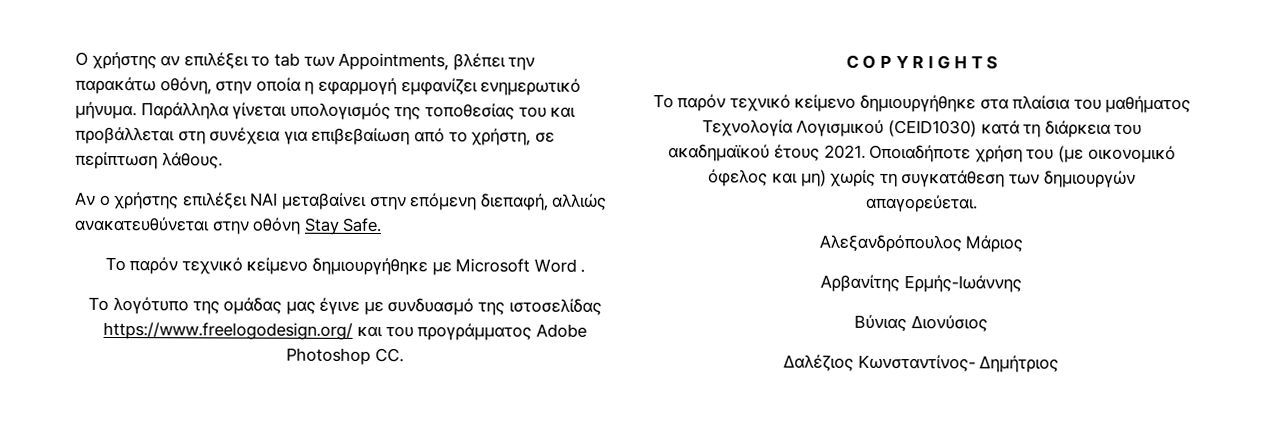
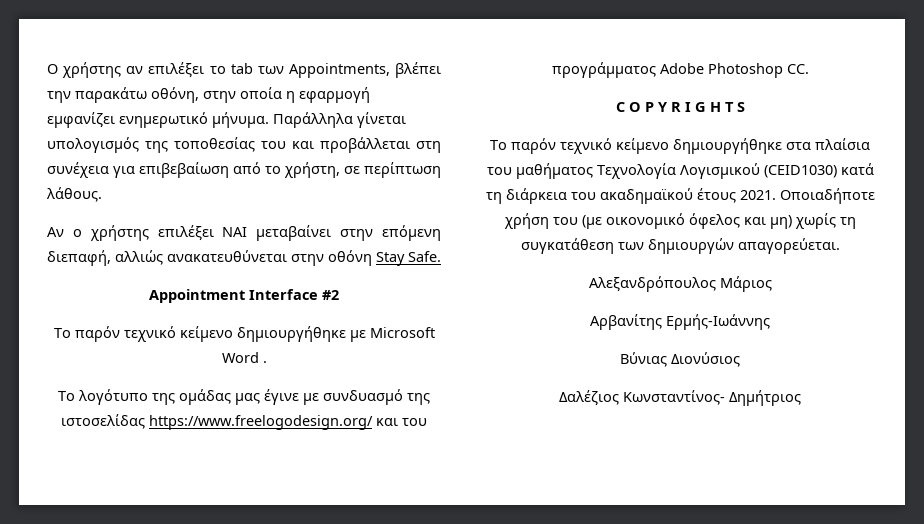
(383, 225) none -> [149,289,339,303] // Appointment Interface #2

